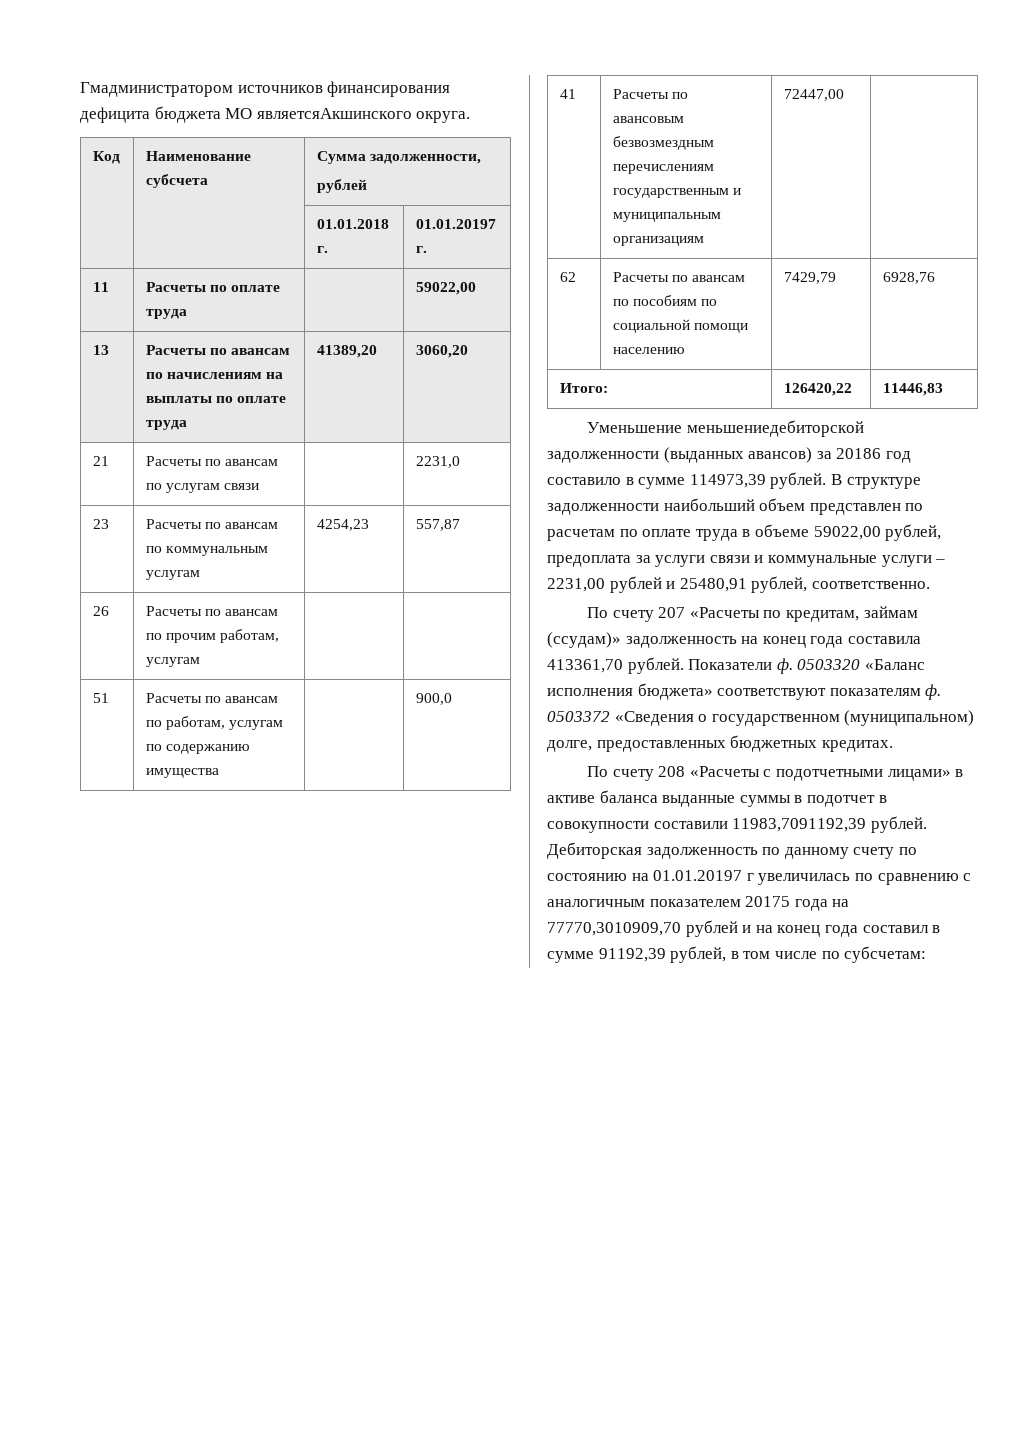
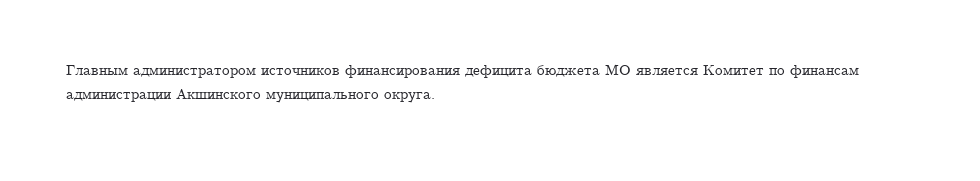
[80,82,233,97] Гмадминистратором -> [66,65,256,78] Главным администратором
[256,108,471,123] [92,151,120,164] [145,151,251,161] [145,174,208,188] [316,151,481,164] [316,179,367,193] [316,219,389,229] [316,246,328,253] [415,219,496,229] [415,246,427,253] [92,282,109,292] [145,282,281,292] [145,309,187,319] [415,282,476,295] [92,345,109,355] [145,345,291,355] [145,372,284,379] [145,396,287,403] [145,420,187,430] [316,345,377,358] [415,345,468,358] [92,456,109,466] [145,456,279,466] [145,483,260,493] [415,456,460,468] [92,519,109,529] [145,519,279,529] [145,546,268,556] [145,570,200,580] [316,519,369,531] [415,519,460,531] [92,606,109,616] [145,606,279,616] [145,629,280,643] [145,657,200,667] [92,693,109,703] [145,693,279,703] [145,716,284,730] [145,744,250,754] [145,768,219,778] [415,693,452,705] [559,89,576,99] [612,89,688,99] [612,116,684,123] [612,136,714,150] [612,164,714,174] [612,188,741,198] [612,212,721,222] [612,236,704,246] [783,89,844,101] [559,272,576,282] [612,272,746,282] [612,295,718,306] [612,319,748,333] [612,347,685,354] [783,272,836,284] [882,272,935,284] [559,383,608,393] [783,383,852,396] [882,383,943,396] [587,420,864,437] [547,447,911,463] [547,472,921,489] [547,498,924,515] [547,524,942,541] [547,555,946,567] [547,576,930,593] [587,606,918,622] [547,632,921,648] [547,657,925,674] [547,683,942,700] [547,710,975,726] [547,735,893,752] [587,766,964,781] [547,790,887,807] [547,816,927,833] [547,842,917,859] [547,870,972,885] [547,896,850,911] [547,920,941,937] [547,946,927,963] являетсяАкшинского округа. // Код | Наименование субсчета | Сумма задолженности, // рублей // | | 01.01.2018 г. | 01.01.20197 г. // 11 | Расчеты по оплате труда | | 59022,00 // 13 | Расчеты по авансам по начислениям на выплаты по оплате труда | 41389,20 | 3060,20 // 21 | Расчеты по авансам по услугам связи | | 2231,0 // 23 | Расчеты по авансам по коммунальным услугам | 4254,23 | 557,87 // 26 | Расчеты по авансам по прочим работам, услугам | | // 51 | Расчеты по авансам по работам, услугам по содержанию имущества | | 900,0 // 41 | Расчеты по авансовым безвозмездным перечислениям государственным и муниципальным организациям | 72447,00 | // 62 | Расчеты по авансам по пособиям по социальной помощи населению | 7429,79 | 6928,76 // Итого: | 126420,22 | 11446,83 // Уменьшение меньшениедебиторской задолженности (выданных авансов) за 20186 год составило в сумме 114973,39 рублей. В структуре задолженности наибольший объем представлен по расчетам по оплате труда в объеме 59022,00 рублей, предоплата за услуги связи и коммунальные услуги – 2231,00 рублей и 25480,91 рублей, соответственно. // По счету 207 «Расчеты по кредитам, займам (ссудам)» задолженность на конец года составила 413361,70 рублей. Показатели ф. 0503320 «Баланс исполнения бюджета» соответствуют показателям ф. 0503372 «Сведения о государственном (муниципальном) долге, предоставленных бюджетных кредитах. // По счету 208 «Расчеты с подотчетными лицами» в активе баланса выданные суммы в подотчет в совокупности составили 11983,7091192,39 рублей. Дебиторская задолженность по данному счету по состоянию на 01.01.20197 г увеличилась по сравнению с аналогичным показателем 20175 года на 77770,3010909,70 рублей и на конец года составил в сумме 91192,39 рублей, в том числе по субсчетам: -> [636,65,859,78] [66,89,435,103] является Комитет по финансам администрации Акшинского муниципального округа.

